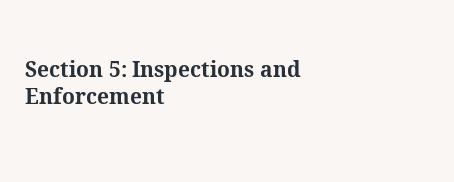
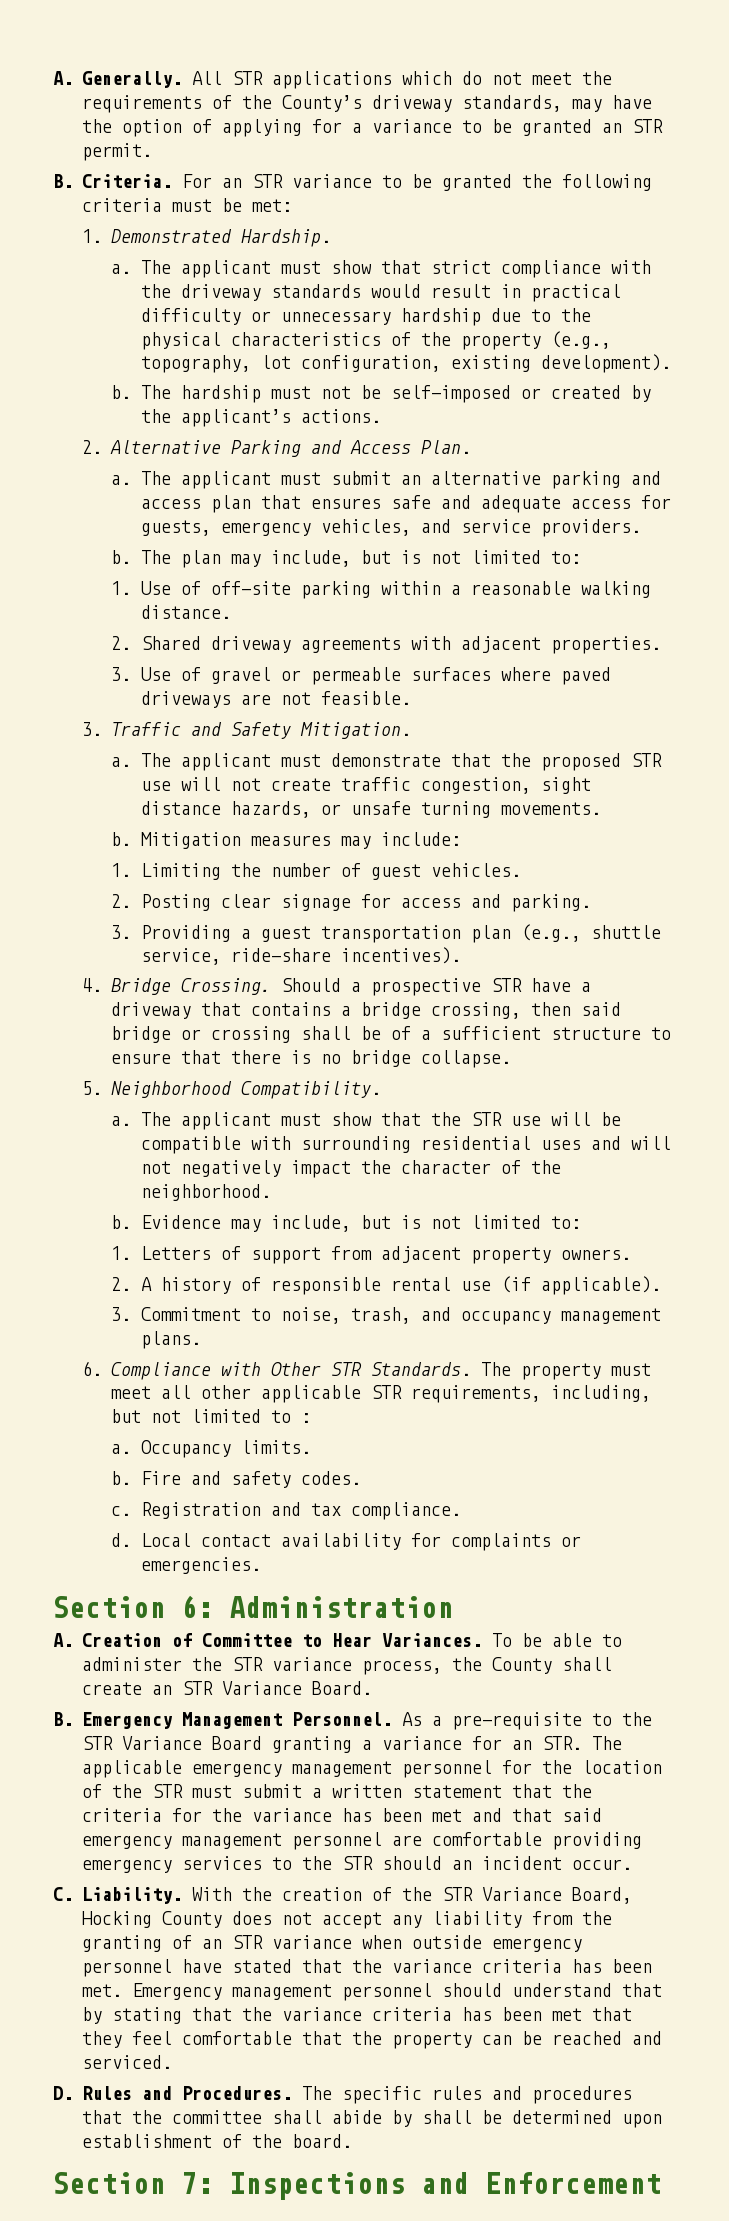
[25,60,127,77] Section 5: -> [53,71,613,89] [82,95,653,113] [82,119,664,137] [82,143,153,161] [53,174,653,191] [82,198,293,212] [82,229,332,247] [111,260,651,278] [140,284,621,302] [140,308,591,326] [140,331,611,350] [140,354,671,373] [111,385,651,403] [140,409,381,427] [82,440,472,457] [111,471,661,489] [140,495,671,513] [140,519,641,537] [111,550,581,568] [111,581,651,599] [140,605,231,619] [111,636,661,654] [111,667,611,685] [140,691,411,708] [82,722,412,739] [111,753,662,771] [140,777,591,794] [140,801,601,818] [111,832,461,849] [111,863,521,880] [111,894,591,912] [111,924,661,943] [140,947,461,965] [82,978,592,996] [111,1002,622,1019] [111,1026,672,1043] [111,1050,512,1068] [82,1081,382,1099] [111,1112,621,1130] [140,1136,671,1154] [140,1160,561,1178] [140,1184,271,1201] [111,1215,581,1232] [111,1246,631,1264] [111,1276,661,1295] [111,1307,661,1325] [140,1331,201,1349] [82,1361,652,1380] [111,1385,652,1403] [111,1409,312,1423] [111,1440,311,1458] [111,1471,361,1488] [111,1502,461,1520] [111,1533,581,1551] [140,1557,261,1574] [53,1595,453,1618] [53,1633,623,1647] [82,1657,613,1675] [82,1681,373,1695] [53,1712,653,1730] [82,1736,623,1753] [82,1760,663,1778] [82,1784,593,1798] [82,1808,603,1822] [82,1832,643,1850] [82,1856,633,1873] [53,1887,633,1904] [82,1911,613,1929] [82,1935,583,1952] [82,1959,653,1977] [82,1983,663,2001] [82,2007,633,2024] [82,2031,663,2049] [82,2055,173,2069] [53,2086,633,2104] [82,2110,663,2128] [82,2134,353,2148] [53,2172,213,2194] A. Generally. All STR applications which do not meet the requirements of the County’s driveway standards, may have the option of applying for a variance to be granted an STR permit. // B. Criteria. For an STR variance to be granted the following criteria must be met: // 1. Demonstrated Hardship. // a. The applicant must show that strict compliance with the driveway standards would result in practical difficulty or unnecessary hardship due to the physical characteristics of the property (e.g., topography, lot configuration, existing development). // b. The hardship must not be self-imposed or created by the applicant’s actions. // 2. Alternative Parking and Access Plan. // a. The applicant must submit an alternative parking and access plan that ensures safe and adequate access for guests, emergency vehicles, and service providers. // b. The plan may include, but is not limited to: // 1. Use of off-site parking within a reasonable walking distance. // 2. Shared driveway agreements with adjacent properties. // 3. Use of gravel or permeable surfaces where paved driveways are not feasible. // 3. Traffic and Safety Mitigation. // a. The applicant must demonstrate that the proposed STR use will not create traffic congestion, sight distance hazards, or unsafe turning movements. // b. Mitigation measures may include: // 1. Limiting the number of guest vehicles. // 2. Posting clear signage for access and parking. // 3. Providing a guest transportation plan (e.g., shuttle service, ride-share incentives). // 4. Bridge Crossing. Should a prospective STR have a driveway that contains a bridge crossing, then said bridge or crossing shall be of a sufficient structure to ensure that there is no bridge collapse. // 5. Neighborhood Compatibility. // a. The applicant must show that the STR use will be compatible with surrounding residential uses and will not negatively impact the character of the neighborhood. // b. Evidence may include, but is not limited to: // 1. Letters of support from adjacent property owners. // 2. A history of responsible rental use (if applicable). // 3. Commitment to noise, trash, and occupancy management plans. // 6. Compliance with Other STR Standards. The property must meet all other applicable STR requirements, including, but not limited to : // a. Occupancy limits. // b. Fire and safety codes. // c. Registration and tax compliance. // d. Local contact availability for complaints or emergencies. // Section 6: Administration // A. Creation of Committee to Hear Variances. To be able to administer the STR variance process, the County shall create an STR Variance Board. // B. Emergency Management Personnel. As a pre-requisite to the STR Variance Board granting a variance for an STR. The applicable emergency management personnel for the location of the STR must submit a written statement that the criteria for the variance has been met and that said emergency management personnel are comfortable providing emergency services to the STR should an incident occur. // C. Liability. With the creation of the STR Variance Board, Hocking County does not accept any liability from the granting of an STR variance when outside emergency personnel have stated that the variance criteria has been met. Emergency management personnel should understand that by stating that the variance criteria has been met that they feel comfortable that the property can be reached and serviced. // D. Rules and Procedures. The specific rules and procedures that the committee shall abide by shall be determined upon establishment of the board. // Section 7:

